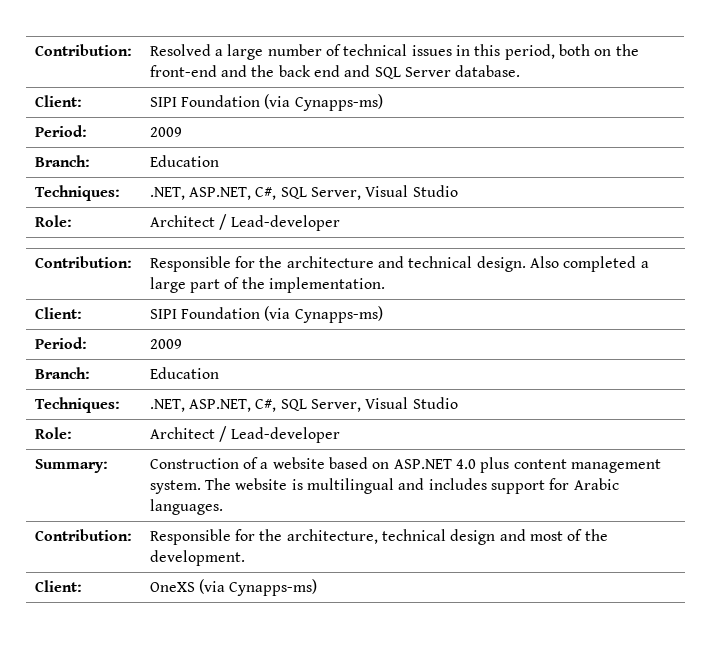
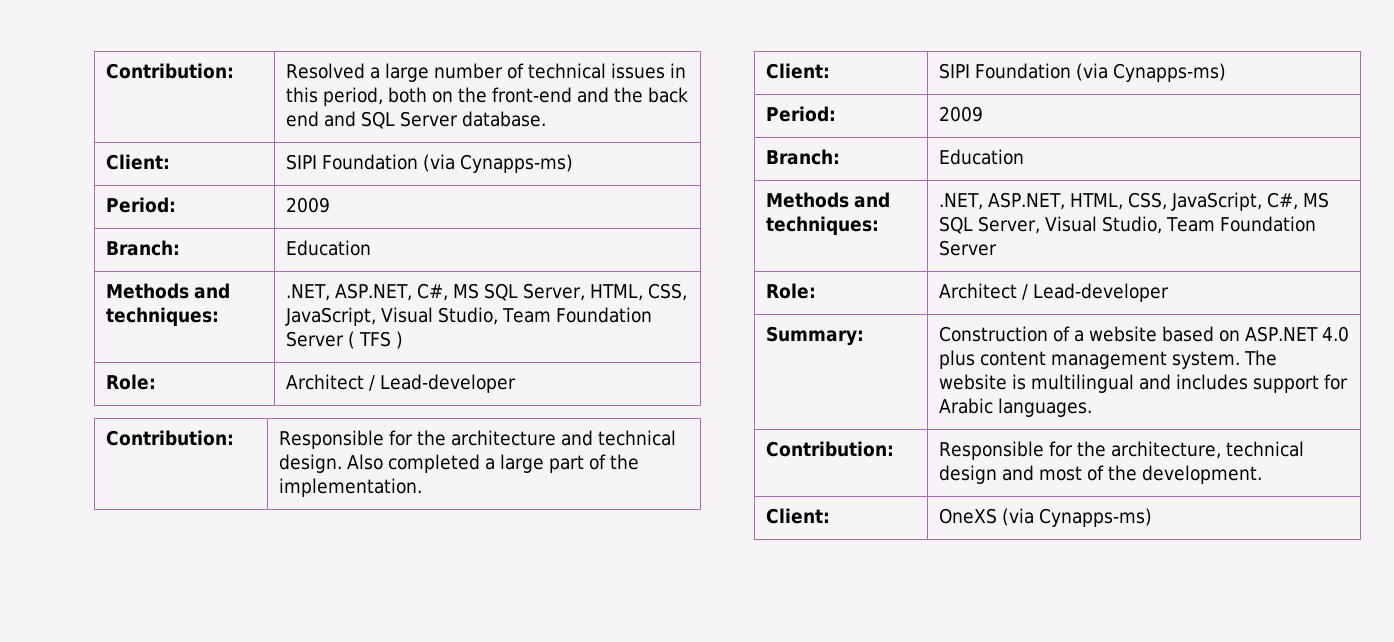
[34,185,120,201] [149,185,458,200] Techniques: | .NET, ASP.NET, C#, SQL Server, Visual Studio -> [105,283,230,299] [105,307,219,326] [285,283,687,301] [284,307,652,326] [285,331,403,349] Methods and techniques: | .NET, ASP.NET, C#, MS SQL Server, HTML, CSS, JavaScript, Visual Studio, Team Foundation Server ( TFS )
[34,397,120,413] [149,397,458,412] Techniques: | .NET, ASP.NET, C#, SQL Server, Visual Studio -> [765,192,890,208] [765,216,879,235] [938,192,1329,211] [938,216,1316,234] [938,240,997,256] Methods and techniques: | .NET, ASP.NET, HTML, CSS, JavaScript, C#, MS SQL Server, Visual Studio, Team Foundation Server

